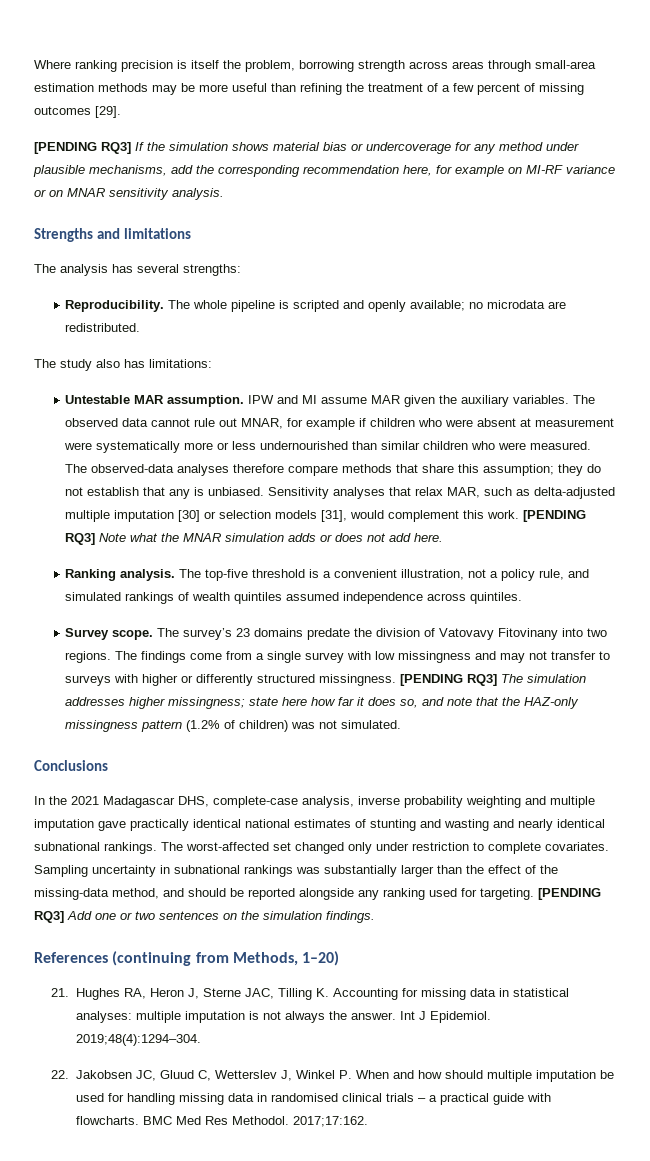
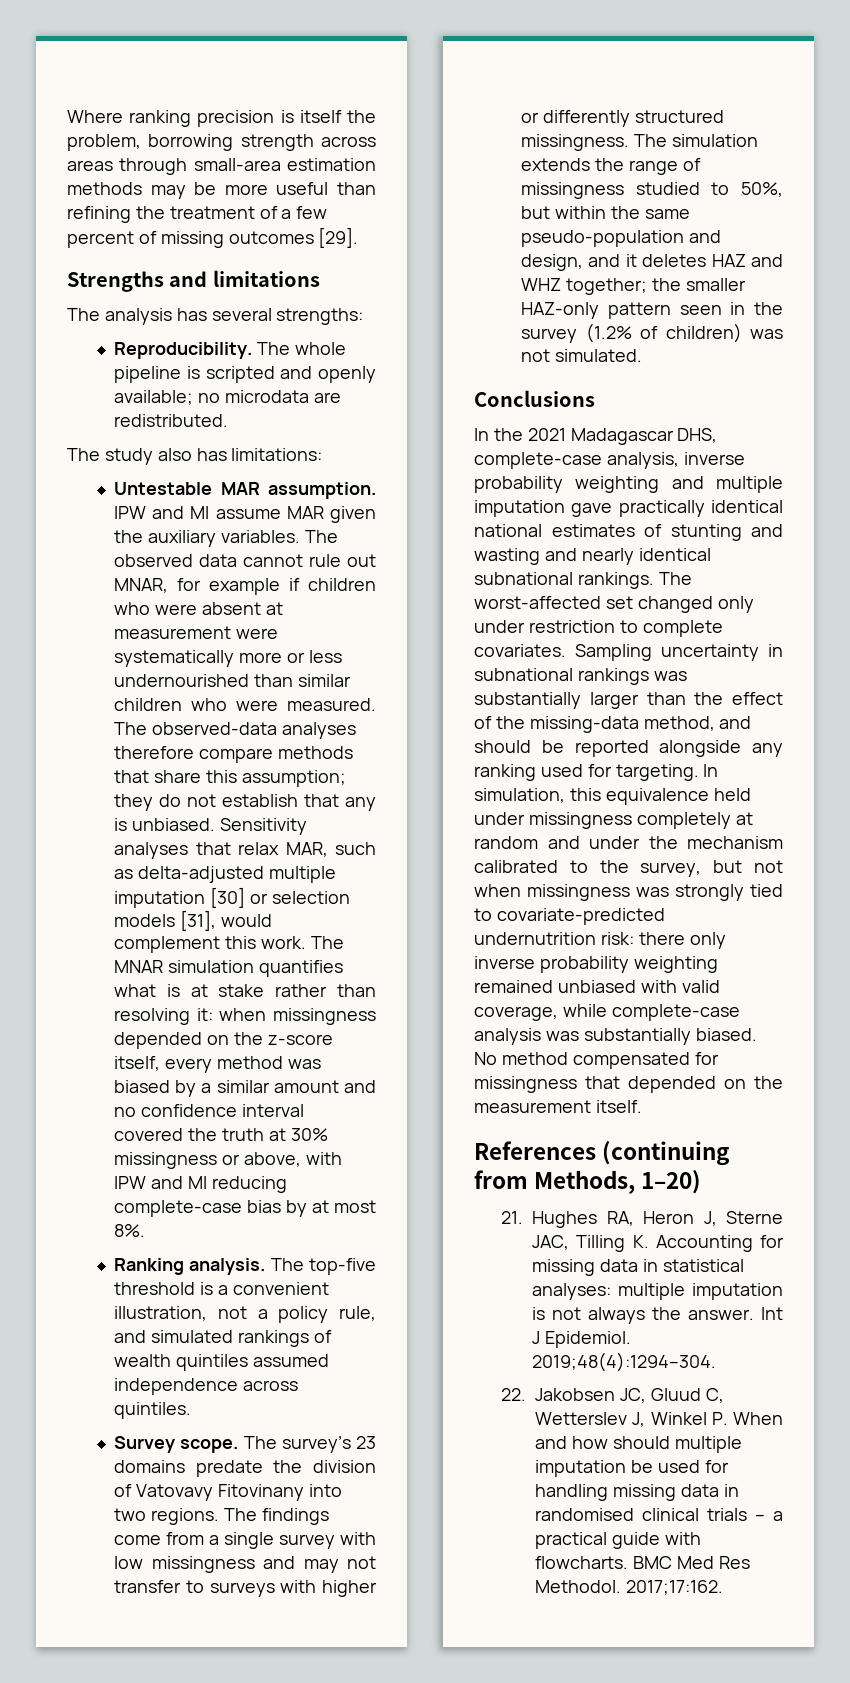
[34,142,579,154] [33,165,615,177] [34,188,224,200] // [PENDING RQ3] If the simulation shows material bias or undercoverage for any method under plausible mechanisms, add the corresponding recommendation here, for example on MI-RF variance or on MNAR sensitivity analysis. -> (359, 237) none
[523,510,587,522] [65,533,444,545] [PENDING RQ3] Note what the MNAR simulation adds or does not add here. -> [310,936,344,949] [114,960,343,977] [114,984,376,997] [114,1008,376,1025] [114,1032,333,1049] [114,1056,321,1073] [114,1080,376,1097] [114,1104,304,1117] [114,1128,328,1141] [114,1152,342,1169] [114,1176,287,1193] [114,1200,376,1217] [114,1224,146,1237] The MNAR simulation quantifies what is at stake rather than resolving it: when missingness depended on the z-score itself, every method was biased by a similar amount and no confidence interval covered the truth at 30% missingness or above, with IPW and MI reducing complete-case bias by at most 8%.
[400,674,587,686] [65,697,580,709] [65,720,183,732] [PENDING RQ3] The simulation addresses higher missingness; state here how far it does so, and note that the HAZ-only missingness pattern -> [633,134,758,147] [521,158,701,175] [521,182,783,199] [521,206,690,219] [521,230,721,247] [521,254,783,271] [521,278,746,295] [521,302,783,319] [521,328,578,343] The simulation extends the range of missingness studied to 50%, but within the same pseudo-population and design, and it deletes HAZ and WHZ together; the smaller HAZ-only pattern seen in the survey
[538,888,601,900] [34,911,375,923] [PENDING RQ3] Add one or two sentences on the simulation findings. -> [703,764,719,777] [474,788,751,805] [474,812,753,829] [474,836,783,849] [474,860,783,877] [474,884,783,901] [474,908,665,925] [474,932,726,949] [474,956,718,973] [474,980,720,993] [474,1004,740,1021] [474,1028,757,1045] [474,1052,719,1069] [474,1076,783,1093] [474,1100,642,1113] In simulation, this equivalence held under missingness completely at random and under the mechanism calibrated to the survey, but not when missingness was strongly tied to covariate-predicted undernutrition risk: there only inverse probability weighting remained unbiased with valid coverage, while complete-case analysis was substantially biased. No method compensated for missingness that depended on the measurement itself.

